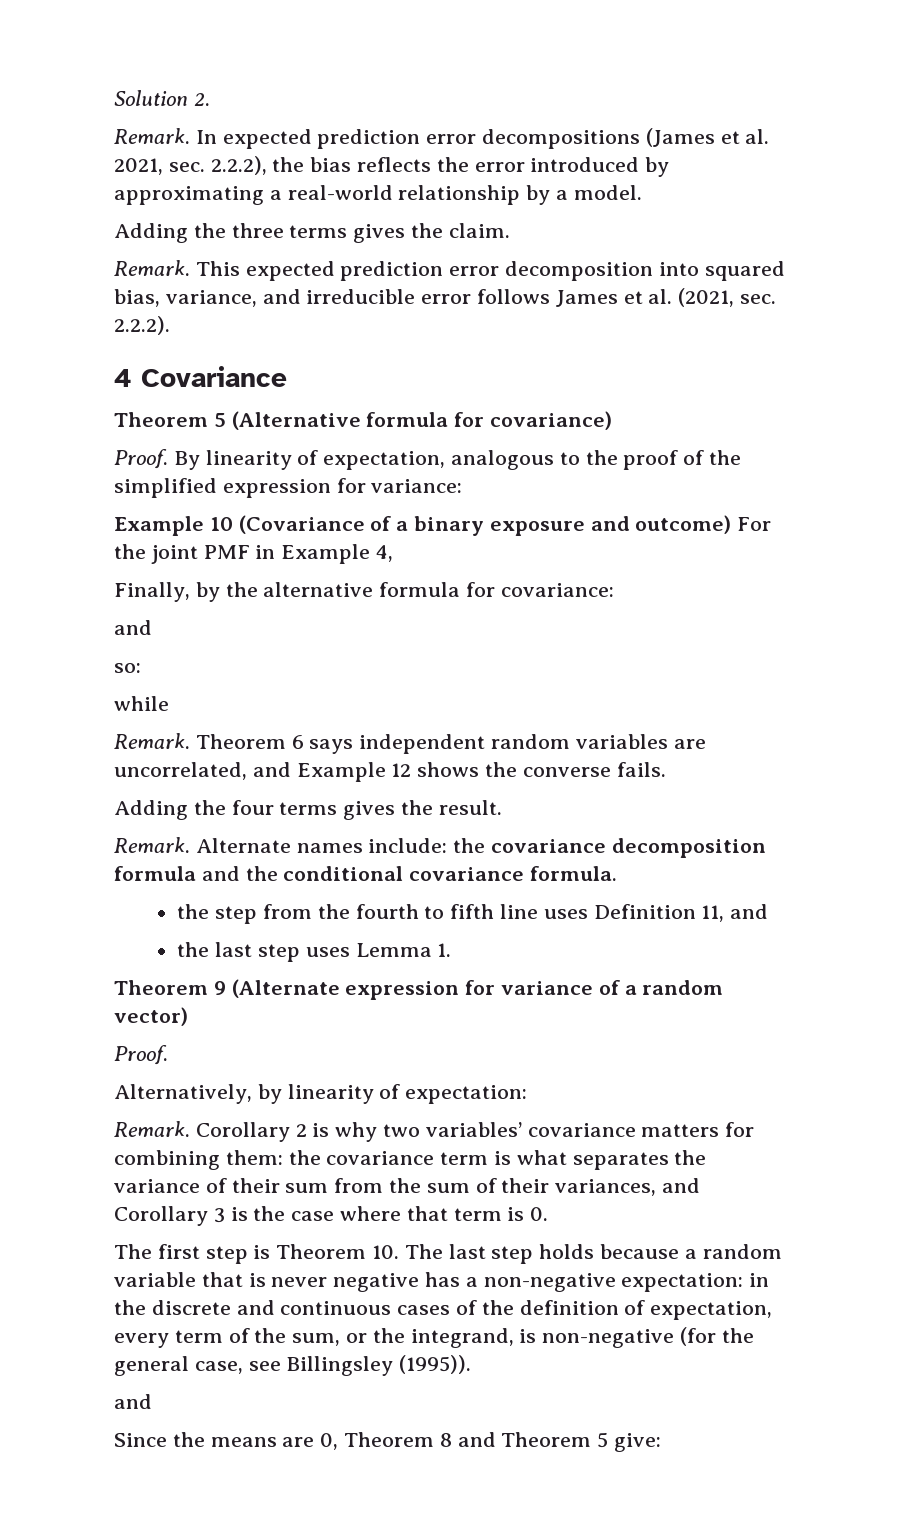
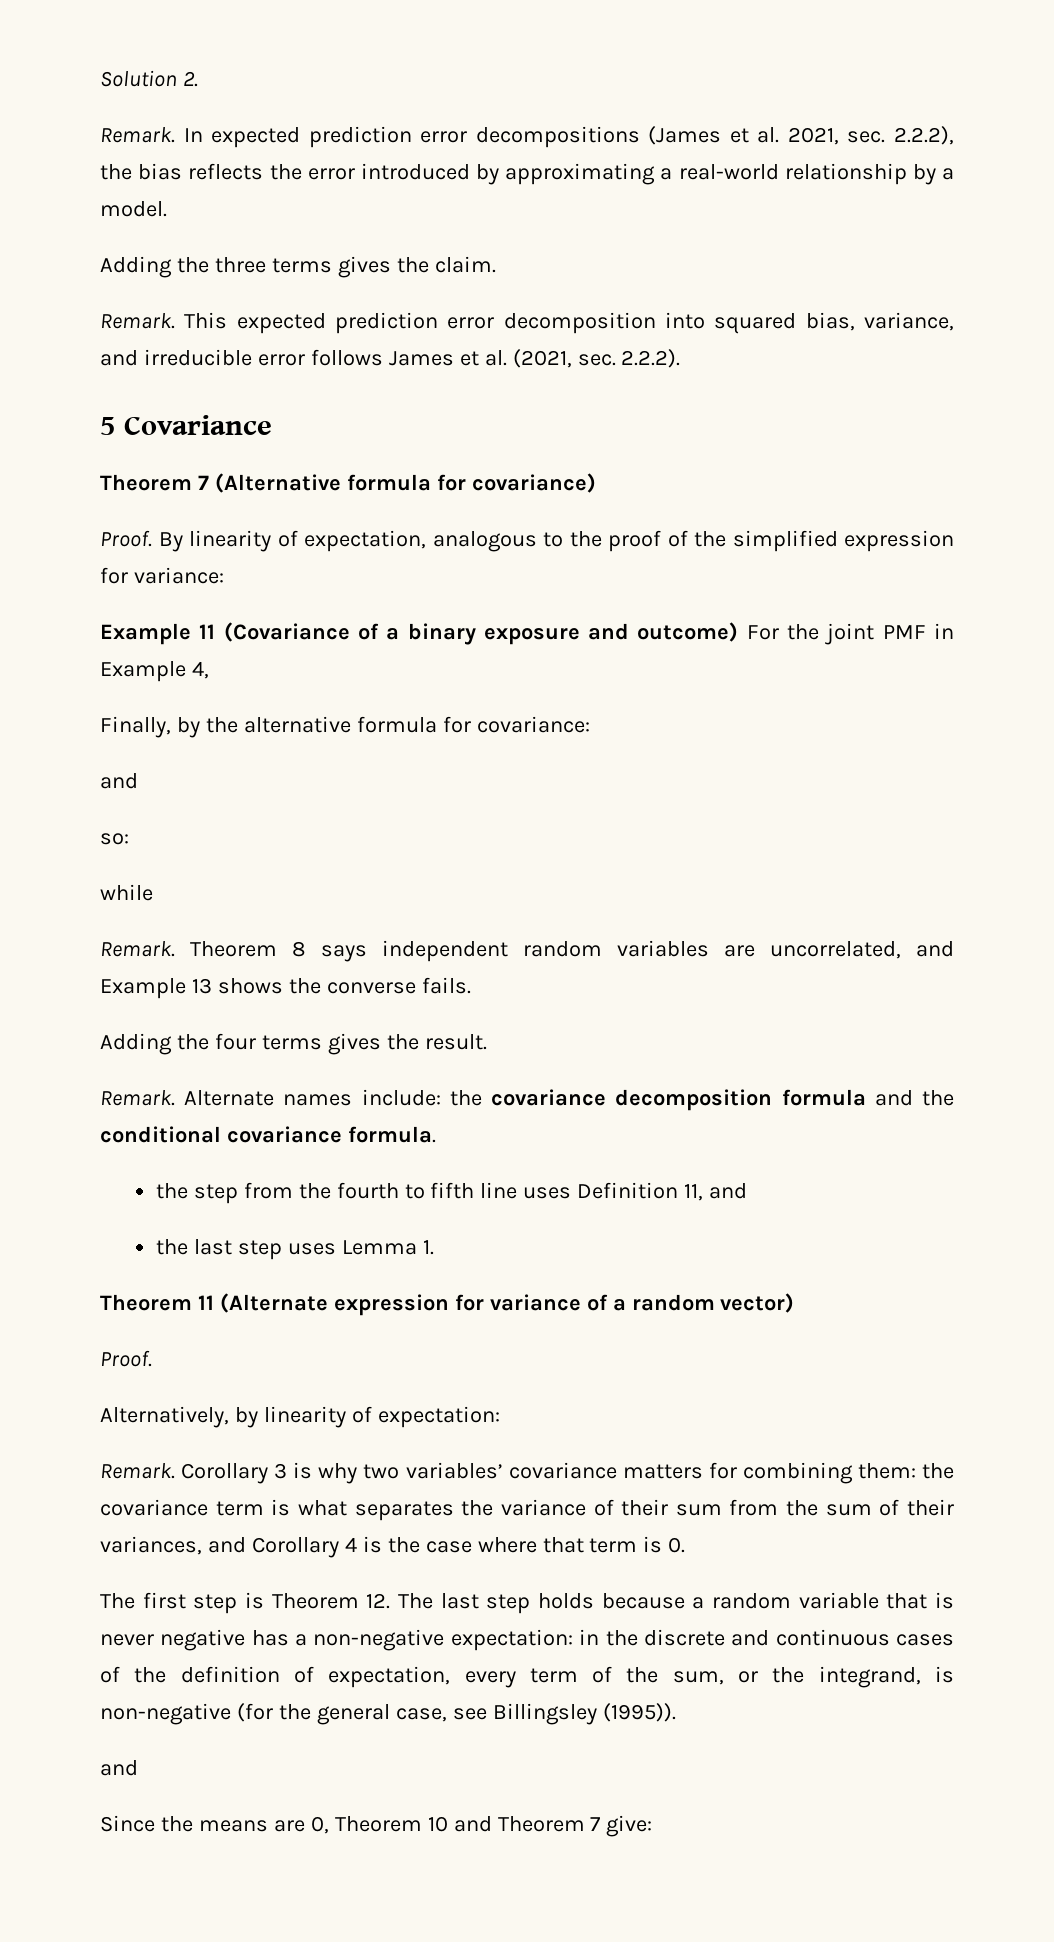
[114,369,132,387] 4 -> [100,417,116,435] 5
[213,413,226,427] 5 -> [197,475,209,490] 7
[209,517,233,531] 10 -> [199,624,216,639] 11
[291,735,304,749] 6 -> [292,941,306,957] 8
[391,763,412,777] 12 -> [191,978,212,994] 13
[213,981,226,995] 9 -> [197,1295,214,1310] 11
[295,1124,307,1137] 2 -> [274,1463,288,1479] 3
[213,1208,225,1223] 3 -> [344,1537,357,1552] 4
[372,1245,400,1259] 10. -> [366,1593,391,1609] 12.
[439,1433,452,1447] 8 -> [427,1816,448,1832] 10
[597,1432,609,1448] 5 -> [590,1817,601,1831] 7

